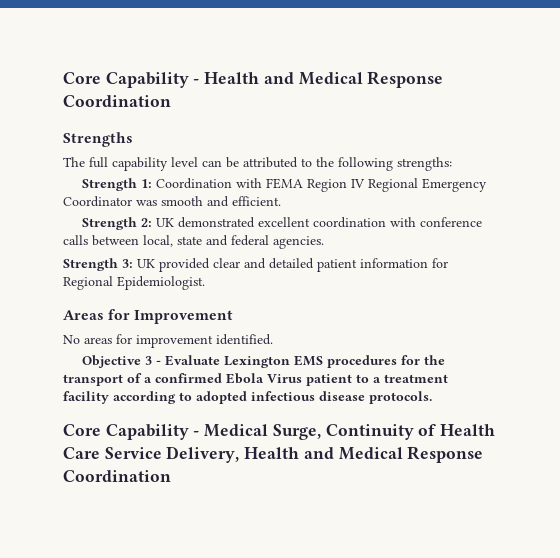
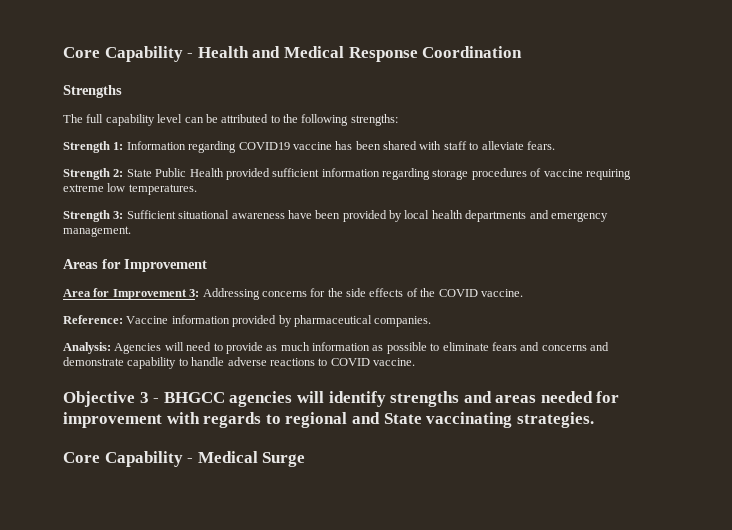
[155,178,487,192] [63,196,281,207] [81,217,482,230] [63,235,324,249] [63,258,448,272] [63,276,205,290] [63,309,234,324] [63,334,273,348] [81,355,445,368] [63,373,448,386] [63,391,432,404] [63,424,496,440] [63,446,484,463] [63,470,171,482] Coordination with FEMA Region IV Regional Emergency Coordinator was smooth and efficient. // Strength 2: UK demonstrated excellent coordination with conference calls between local, state and federal agencies. // Strength 3: UK provided clear and detailed patient information for Regional Epidemiologist. // Areas for Improvement // No areas for improvement identified. // Objective 3 - Evaluate Lexington EMS procedures for the transport of a confirmed Ebola Virus patient to a treatment facility according to adopted infectious disease protocols. // Core Capability - Medical Surge, Continuity of Health Care Service Delivery, Health and Medical Response Coordination -> [126,141,555,153] [63,168,631,180] [63,183,197,195] [63,210,608,222] [63,226,131,237] [63,259,207,272] [63,288,523,300] [63,315,432,327] [63,342,609,354] [63,357,415,369] [63,391,620,407] [63,412,594,428] [63,451,306,467] Information regarding COVID19 vaccine has been shared with staff to alleviate fears. // Strength 2: State Public Health provided sufficient information regarding storage procedures of vaccine requiring extreme low temperatures. // Strength 3: Sufficient situational awareness have been provided by local health departments and emergency management. // Areas for Improvement // Area for Improvement 3: Addressing concerns for the side effects of the COVID vaccine. // Reference: Vaccine information provided by pharmaceutical companies. // Analysis: Agencies will need to provide as much information as possible to eliminate fears and concerns and demonstrate capability to handle adverse reactions to COVID vaccine. // Objective 3 - BHGCC agencies will identify strengths and areas needed for improvement with regards to regional and State vaccinating strategies. // Core Capability - Medical Surge

